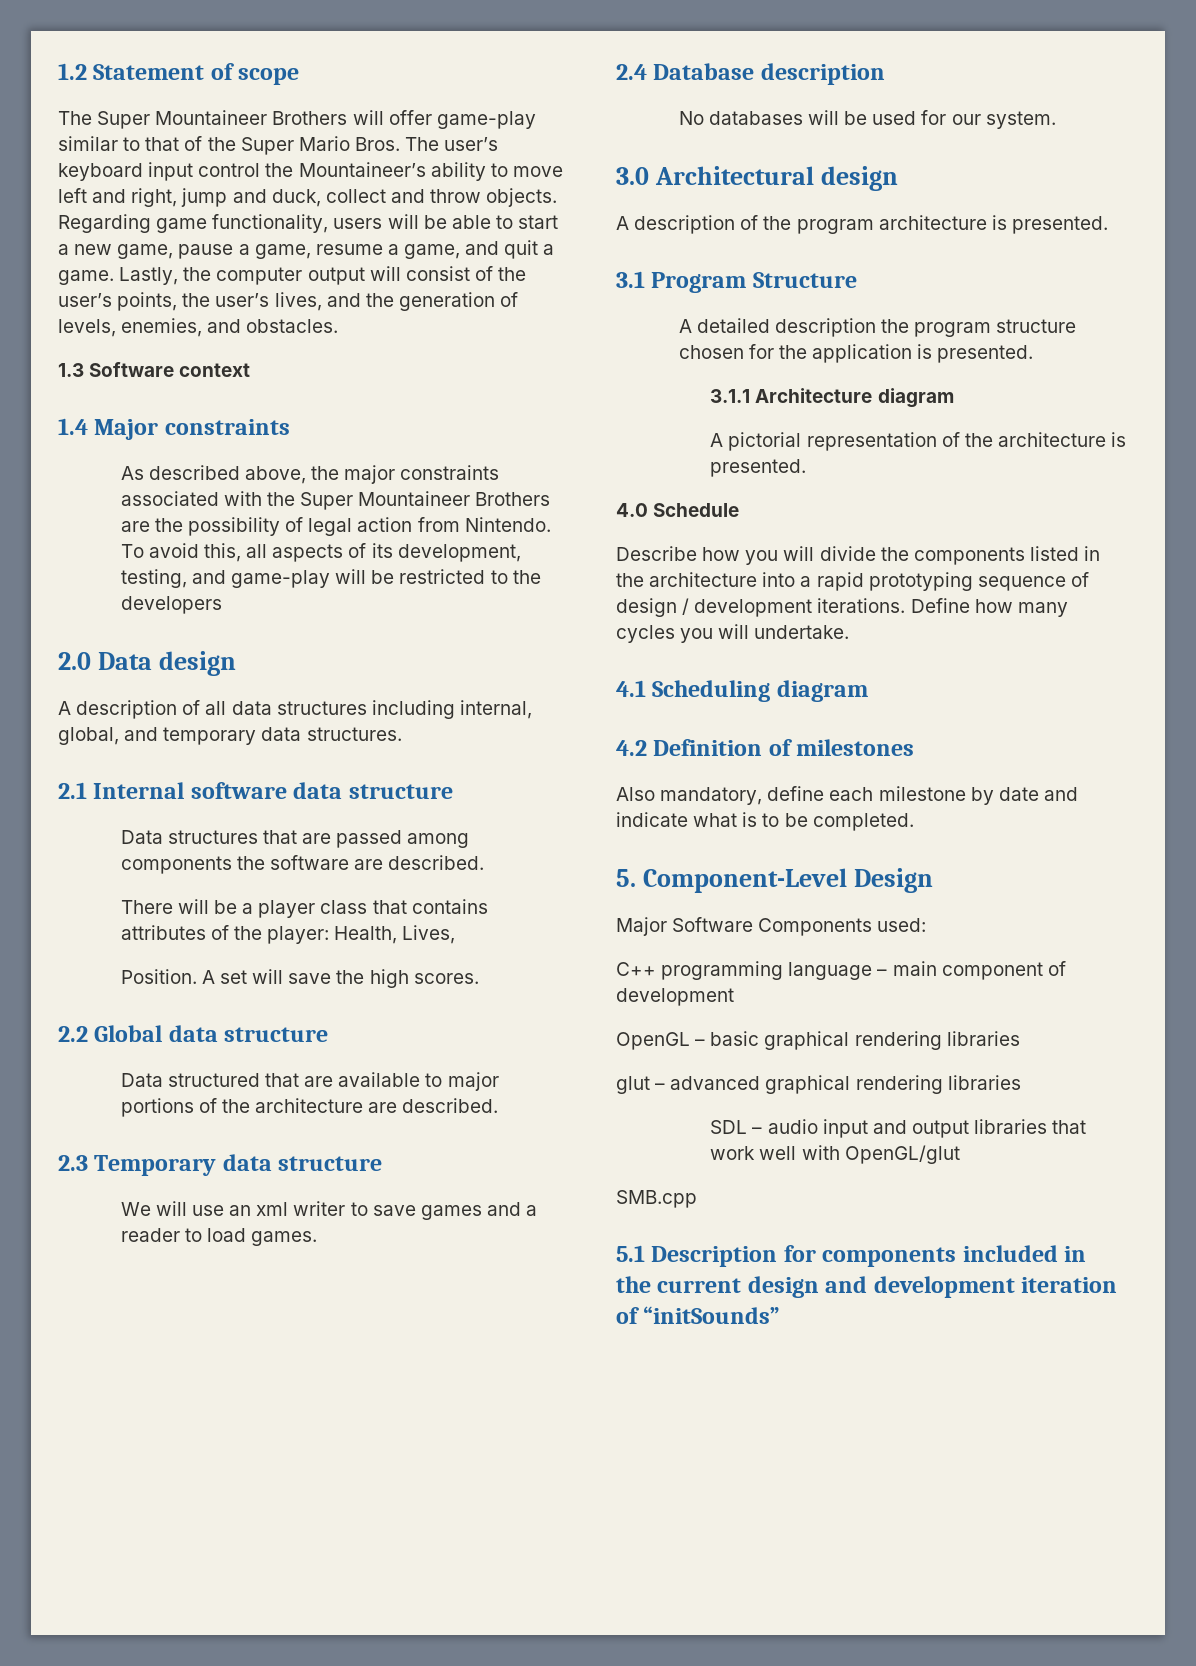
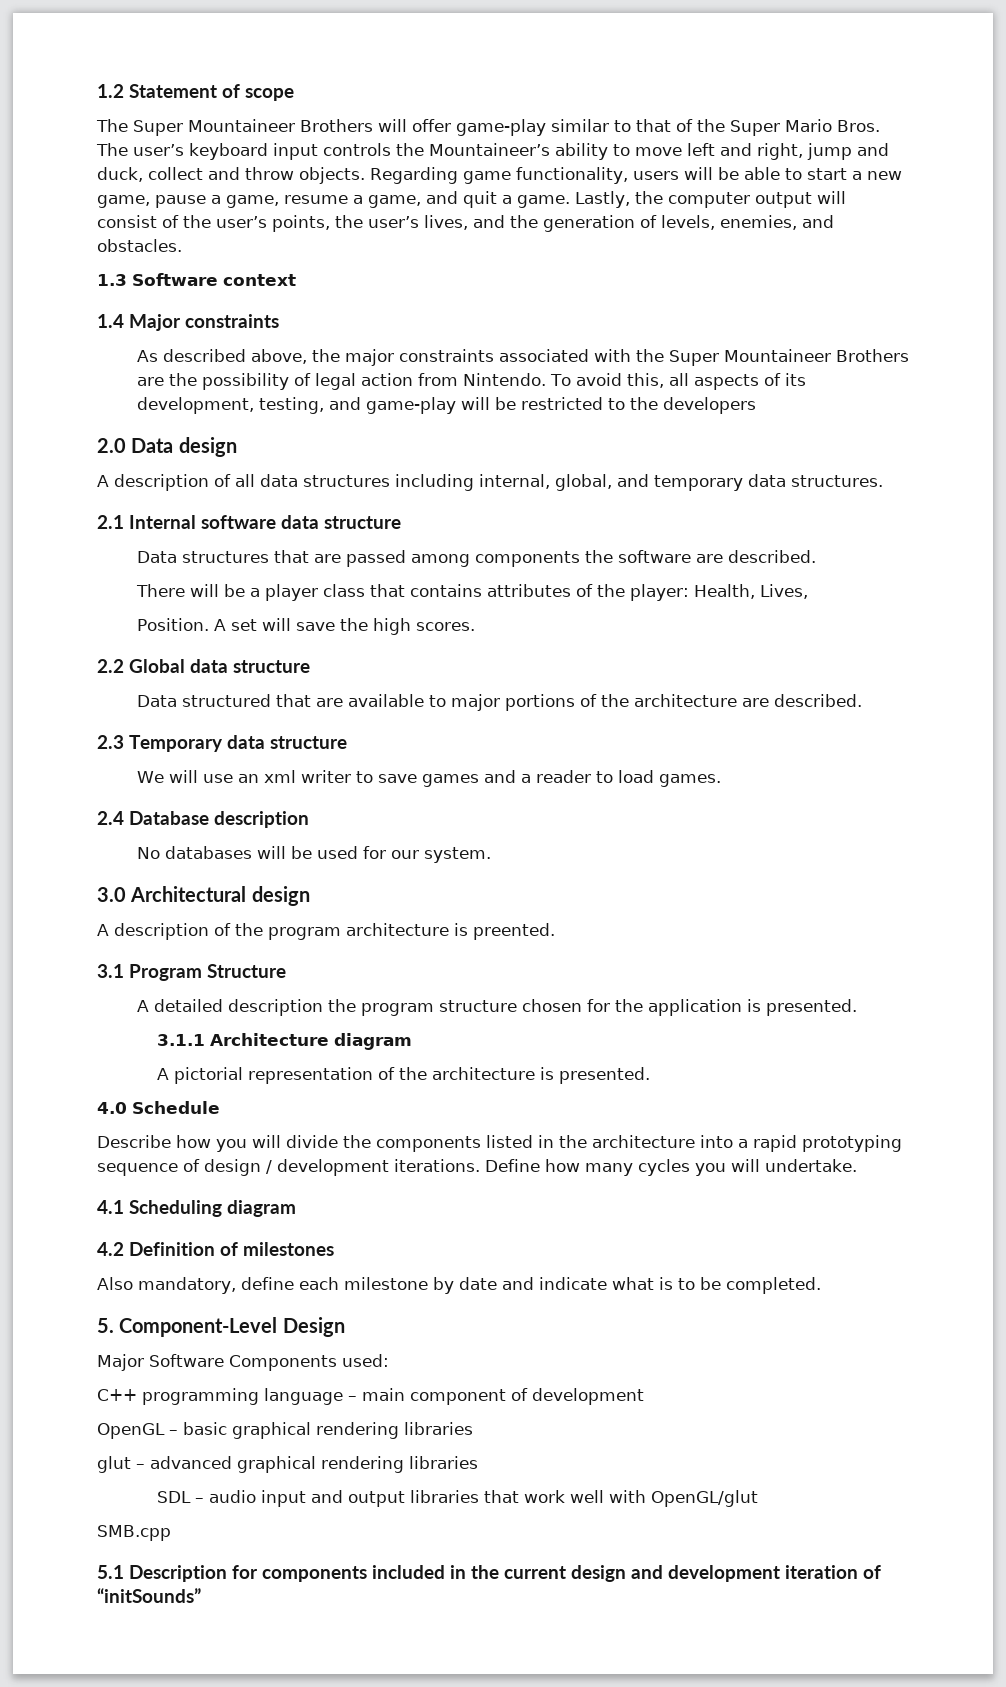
[198,163,261,177] control -> [323,143,391,156] controls
[1011,216,1108,234] presented. -> [473,923,555,940] preented.

